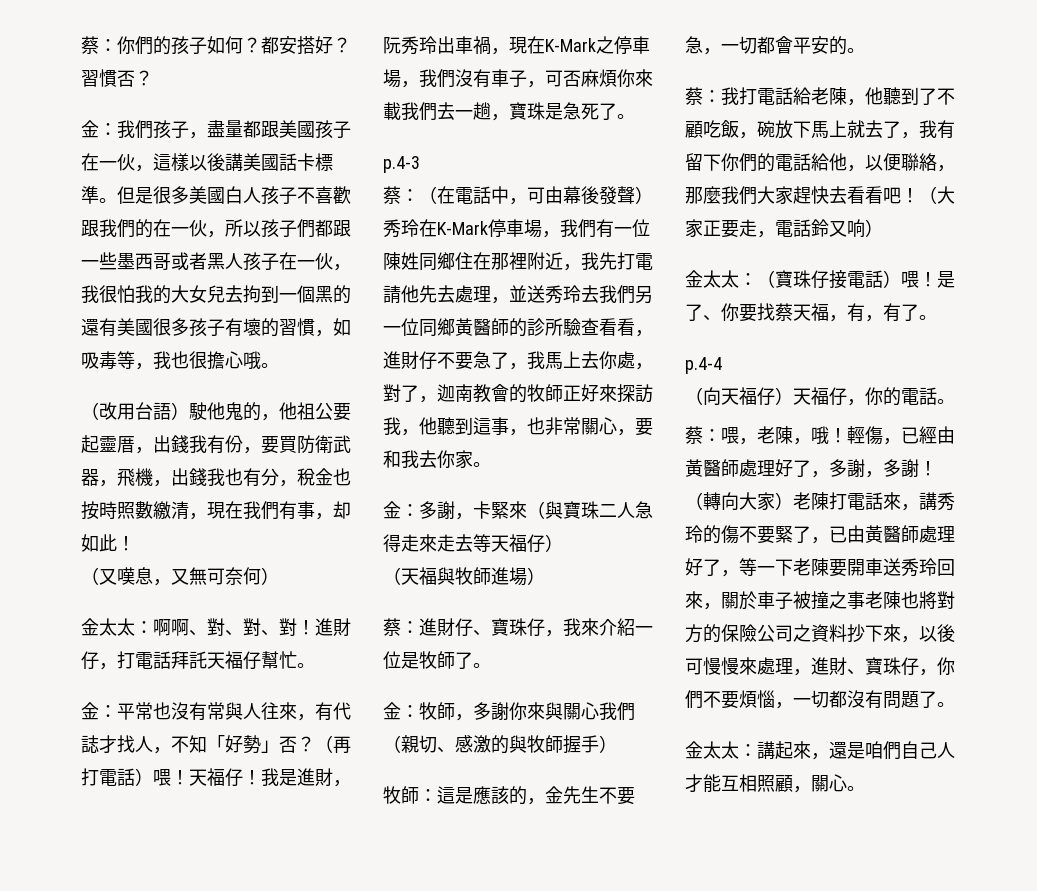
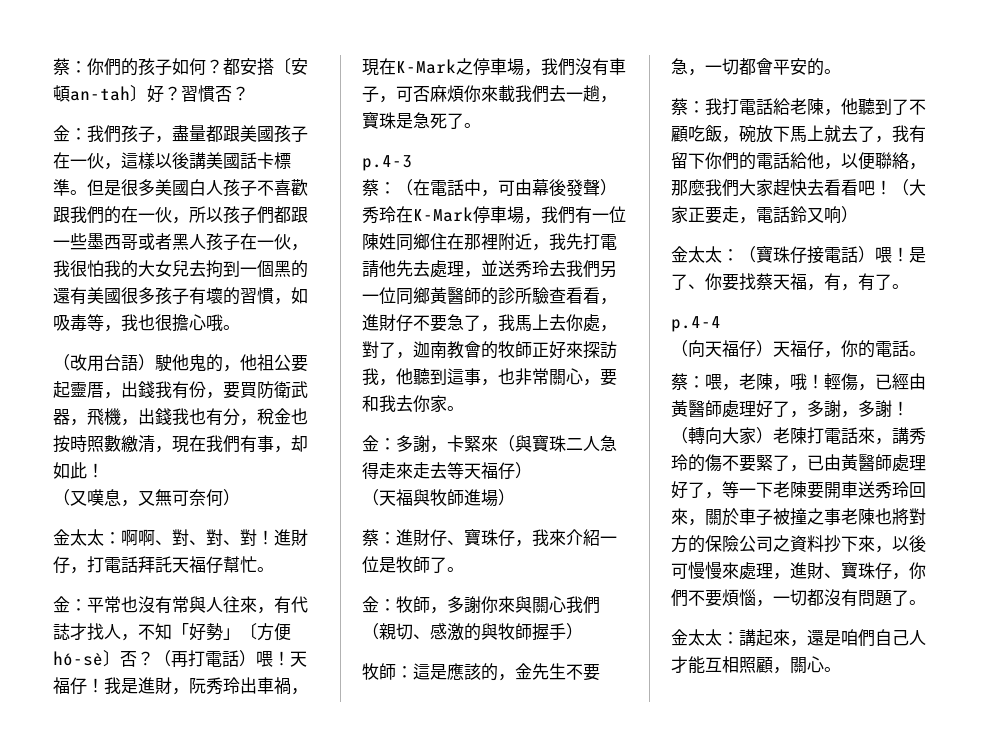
(315, 45) none -> [274,58,308,75] [53,85,147,102] 〔安頓an-tah〕
(279, 746) none -> [240,623,291,641] [53,650,120,667] 〔方便hó-sè〕

